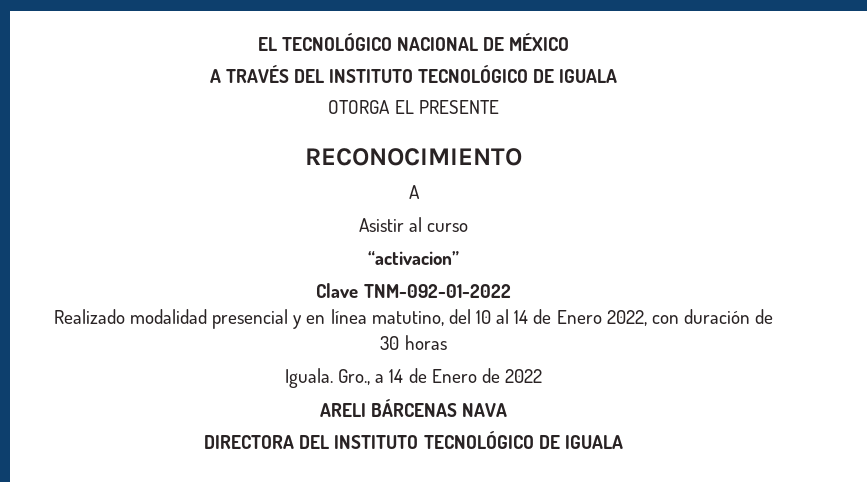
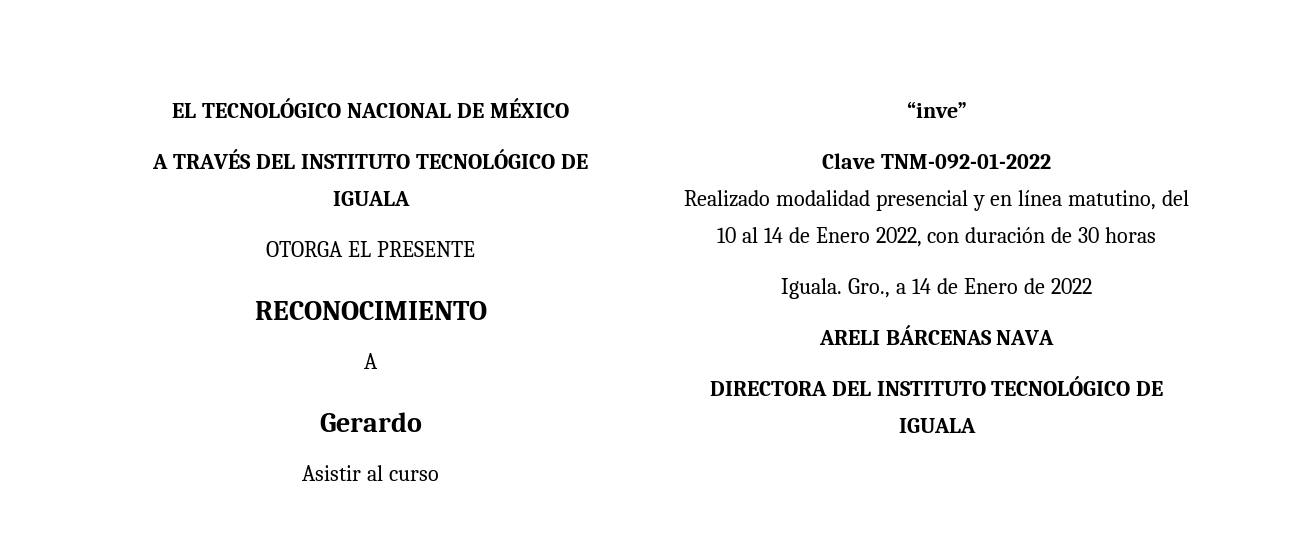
(420, 192) none -> [319,412,422,432] // Gerardo
[368,251,459,265] “activacion” -> [906,101,967,118] “inve”

